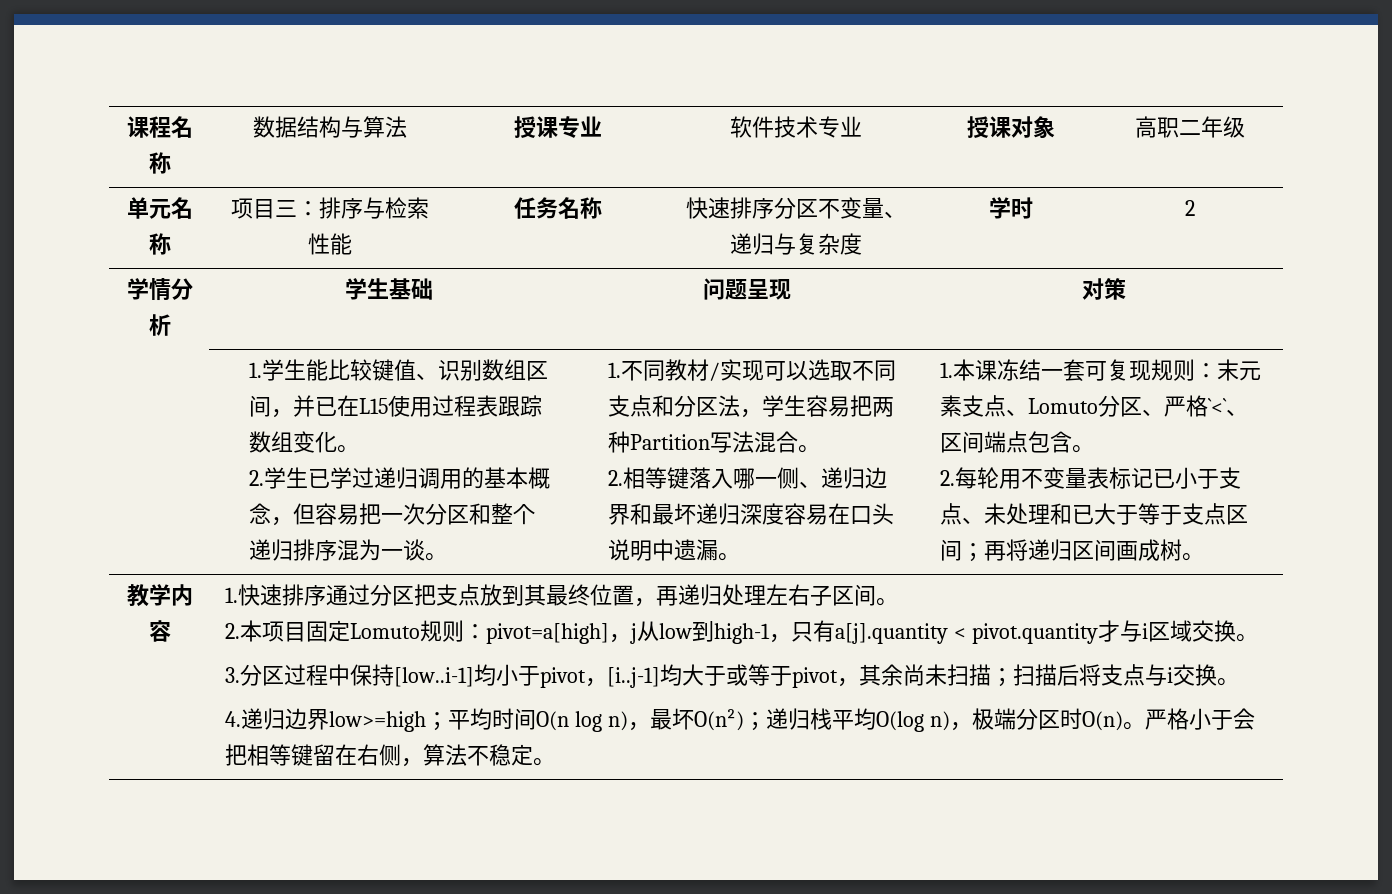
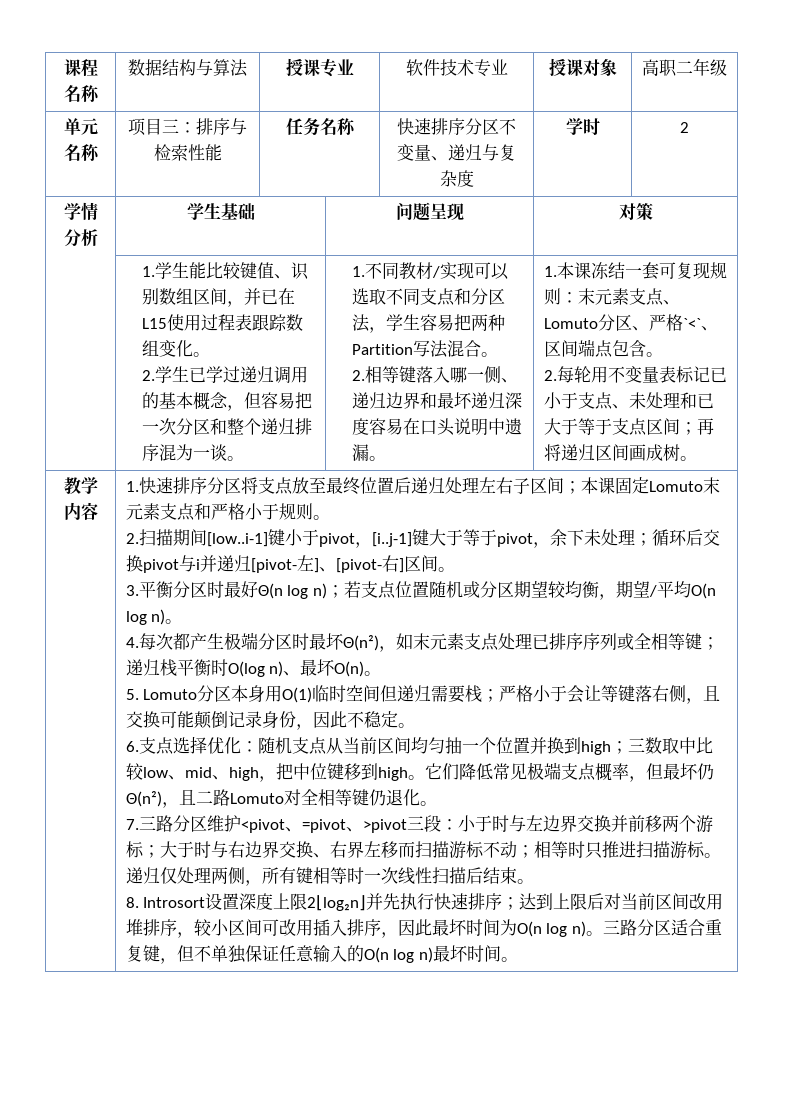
[326,584,547,606] 通过分区把支点放到其 -> [206,477,326,495] 分区将支点放至
[634,586,679,607] ，再 -> [393,477,411,494] 后
[876,598,899,606] [225,620,1259,644] [225,664,497,687] 。 // 2.本项目固定Lomuto规则：pivot=a[high]，j从low到high-1，只有a[j].quantity < pivot.quantity才与i区域交换。 // 3.分区过程中保持[low..i-1]均 -> [563,477,720,494] [125,503,330,521] [125,529,285,547] ；本课固定Lomuto末元素支点和严格小于规则。 // 2.扫描期间[low..i-1]键
[660,664,749,686] 均大于或 -> [411,529,463,546] 键大于
[859,664,1240,687] [225,708,745,732] 其余尚未扫描；扫描后将支点与i交换。 // 4.递归边界low>=high；平均时间O(n log n)，最坏O(n²) -> [549,529,720,546] [125,555,455,573] [125,580,716,600] [125,609,183,625] [125,632,702,652] 余下未处理；循环后交换pivot与i并递归[pivot-左]、[pivot-右]区间。 // 3.平衡分区时最好Θ(n log n)；若支点位置随机或分区期望较均衡，期望/平均O(n log n)。 // 4.每次都产生极端分区时最坏Θ(n²)，如末元素支点处理已排序序列或全相等键
[854,708,877,730] 均 -> [193,659,228,676] 衡时
[949,708,1255,731] [225,744,534,767] ，极端分区时O(n)。严格小于会把相等键留在右侧，算法不稳定 -> [283,659,382,677] [125,685,721,704] [125,711,415,730] [125,736,713,755] [125,762,714,782] [125,789,437,808] [125,815,713,833] [125,841,721,859] [125,867,534,886] [125,893,724,911] [125,919,722,938] [125,945,501,964] 、最坏O(n)。 // 5. Lomuto分区本身用O(1)临时空间但递归需要栈；严格小于会让等键落右侧，且交换可能颠倒记录身份，因此不稳定。 // 6.支点选择优化：随机支点从当前区间均匀抽一个位置并换到high；三数取中比较low、mid、high，把中位键移到high。它们降低常见极端支点概率，但最坏仍Θ(n²)，且二路Lomuto对全相等键仍退化。 // 7.三路分区维护<pivot、=pivot、>pivot三段：小于时与左边界交换并前移两个游标；大于时与右边界交换、右界左移而扫描游标不动；相等时只推进扫描游标。递归仅处理两侧，所有键相等时一次线性扫描后结束。 // 8. Introsort设置深度上限2⌊log₂n⌋并先执行快速排序；达到上限后对当前区间改用堆排序，较小区间可改用插入排序，因此最坏时间为O(n log n)。三路分区适合重复键，但不单独保证任意输入的O(n log n)最坏时间

